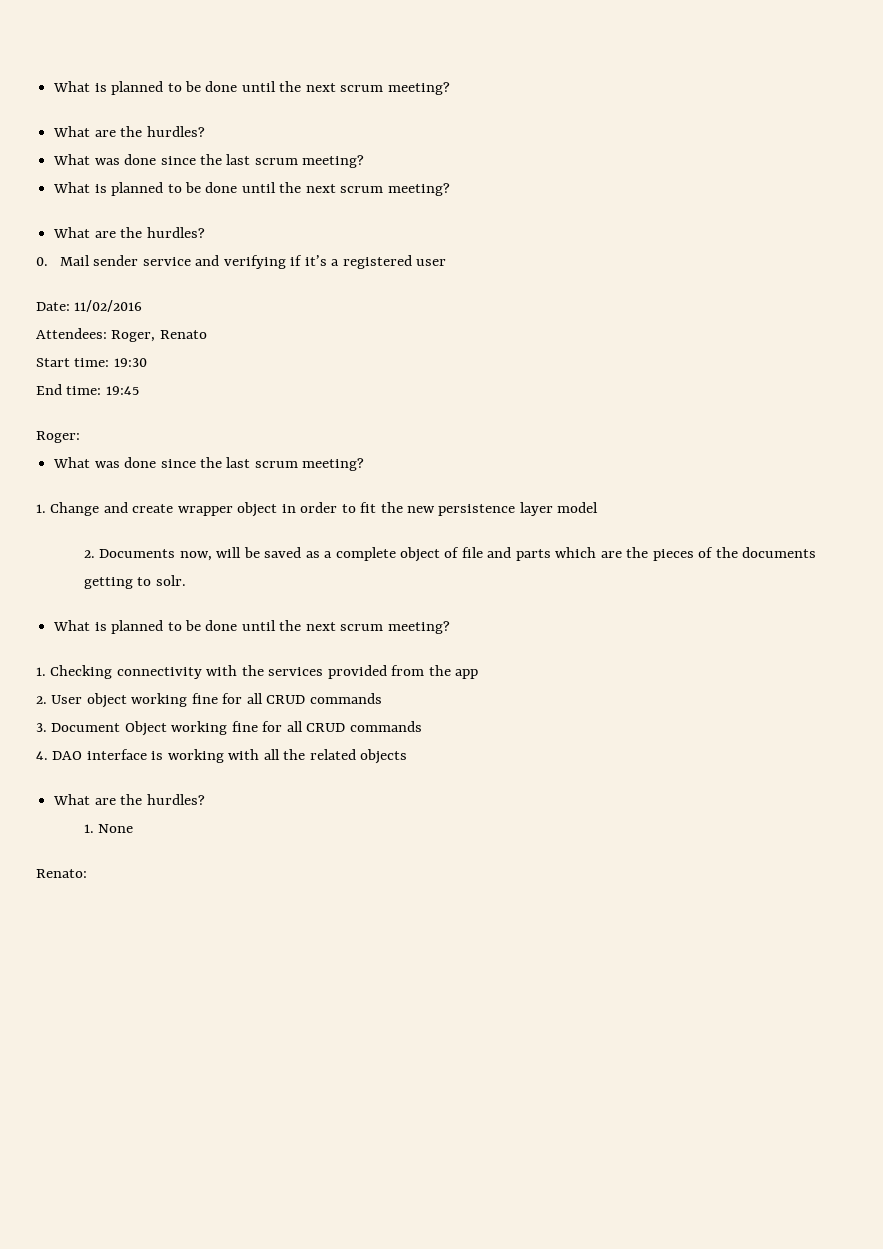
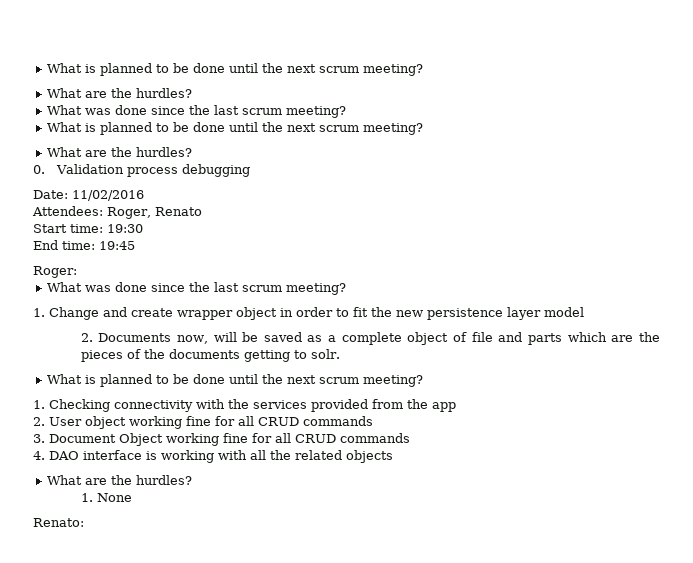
[59,255,447,269] Mail sender service and verifying if it’s a registered user -> [55,164,250,177] Validation process debugging

